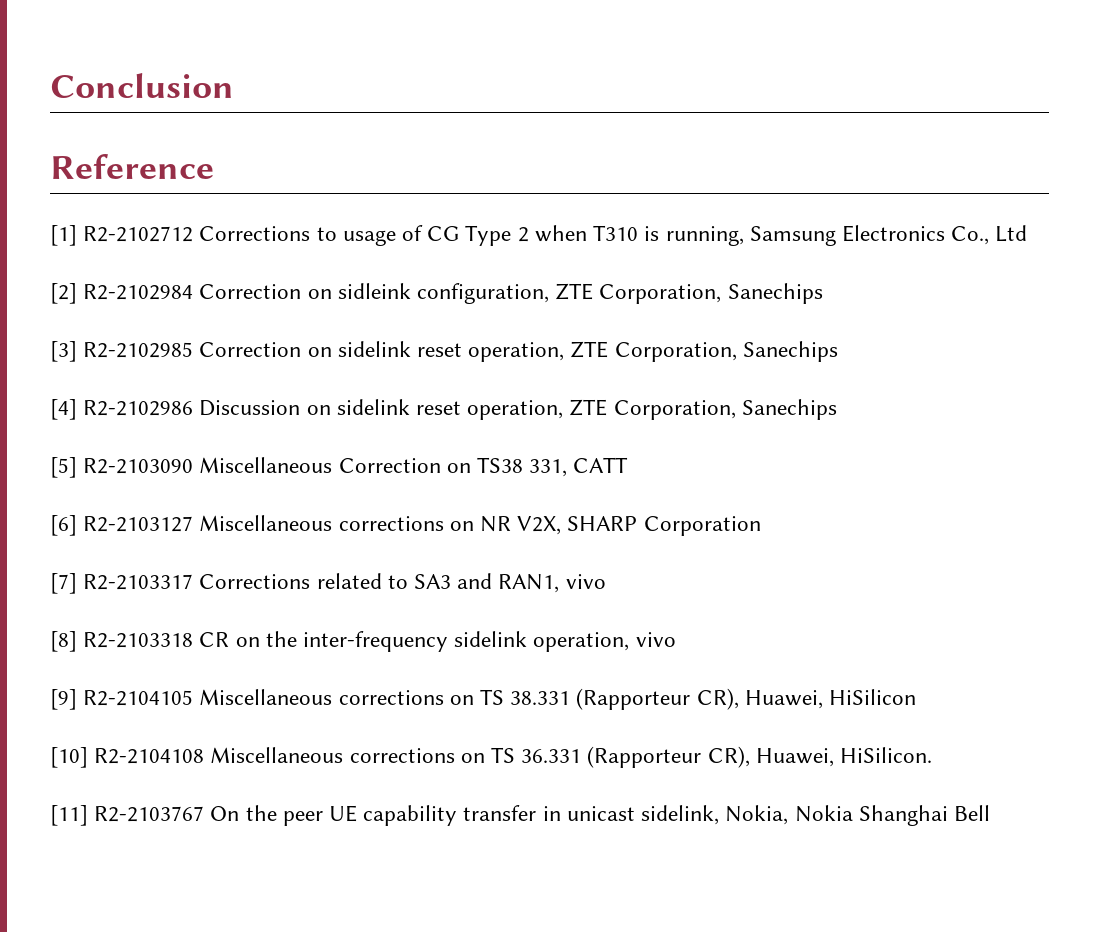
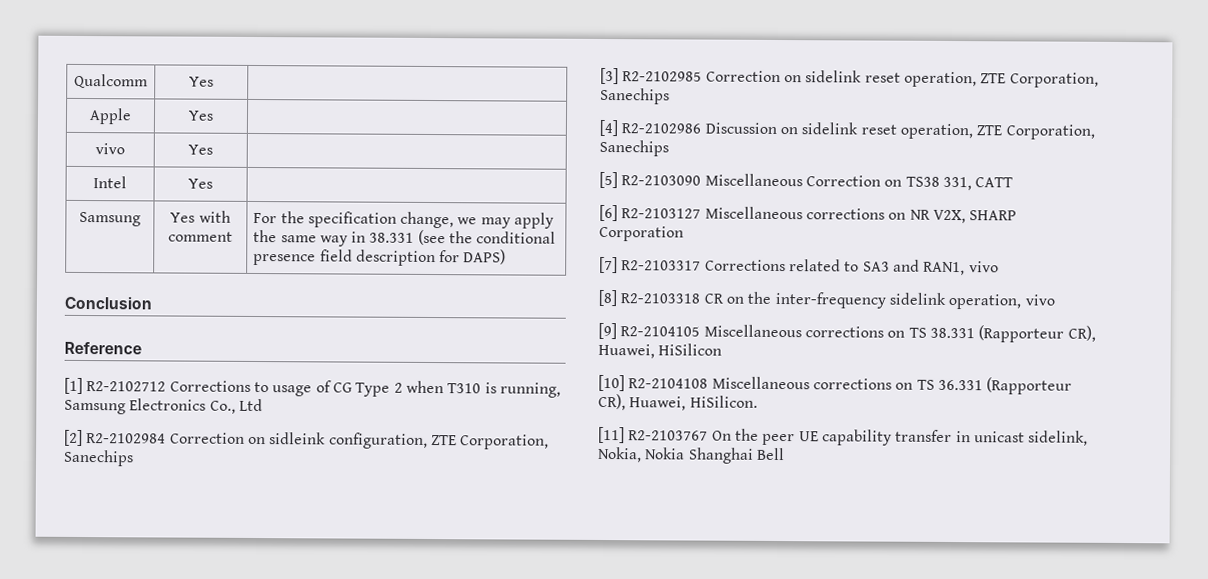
(50, 85) none -> [74,73,148,89] [189,76,214,87] [89,108,132,125] [188,110,214,121] [95,143,125,155] [188,144,213,155] [93,176,127,189] [188,178,213,189] [79,211,141,227] [170,210,231,223] [168,231,233,242] [253,211,555,229] [253,229,557,247] [253,249,507,267] Qualcomm | Yes | // Apple | Yes | // vivo | Yes | // Intel | Yes | // Samsung | Yes with comment | For the specification change, we may apply the same way in 38.331 (see the conditional presence field description for DAPS) //

